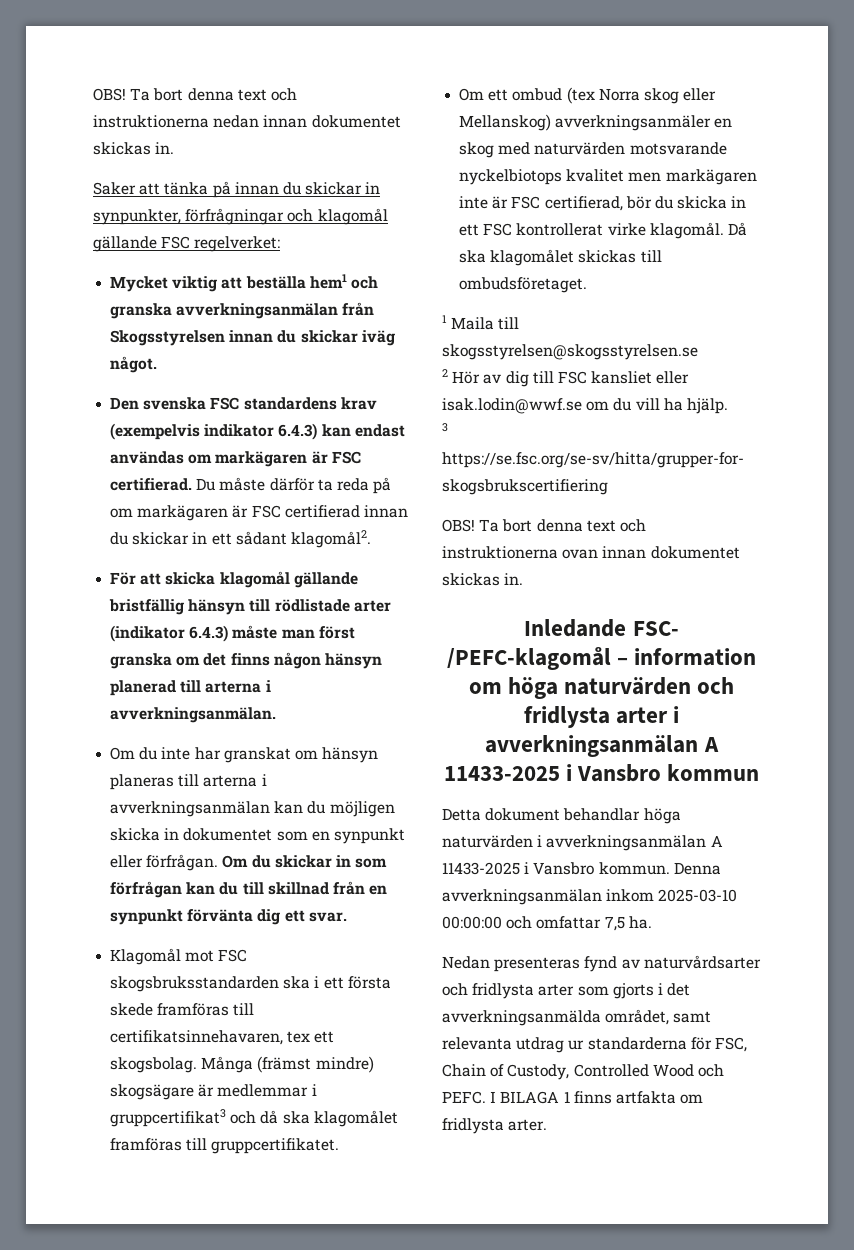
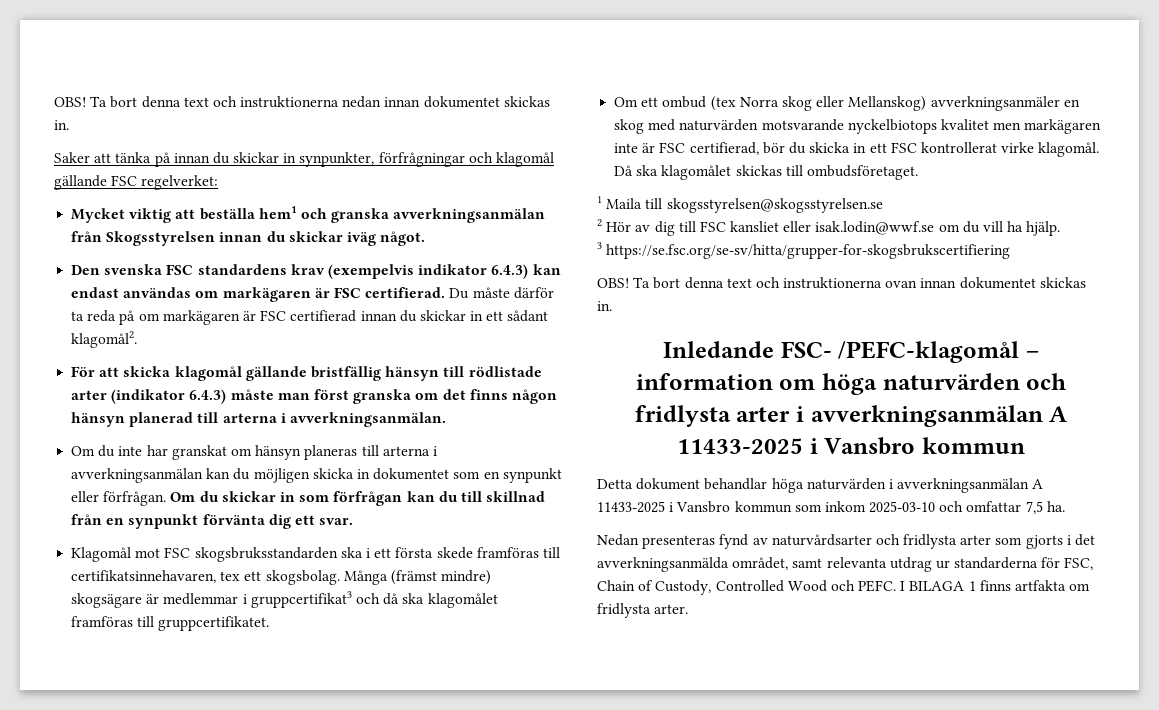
[598,862,721,875] [442,889,602,905] kommun. Denna avverkningsanmälan -> [734,501,822,513] kommun som
[442,916,502,929] 00:00:00 -> (936, 507) none

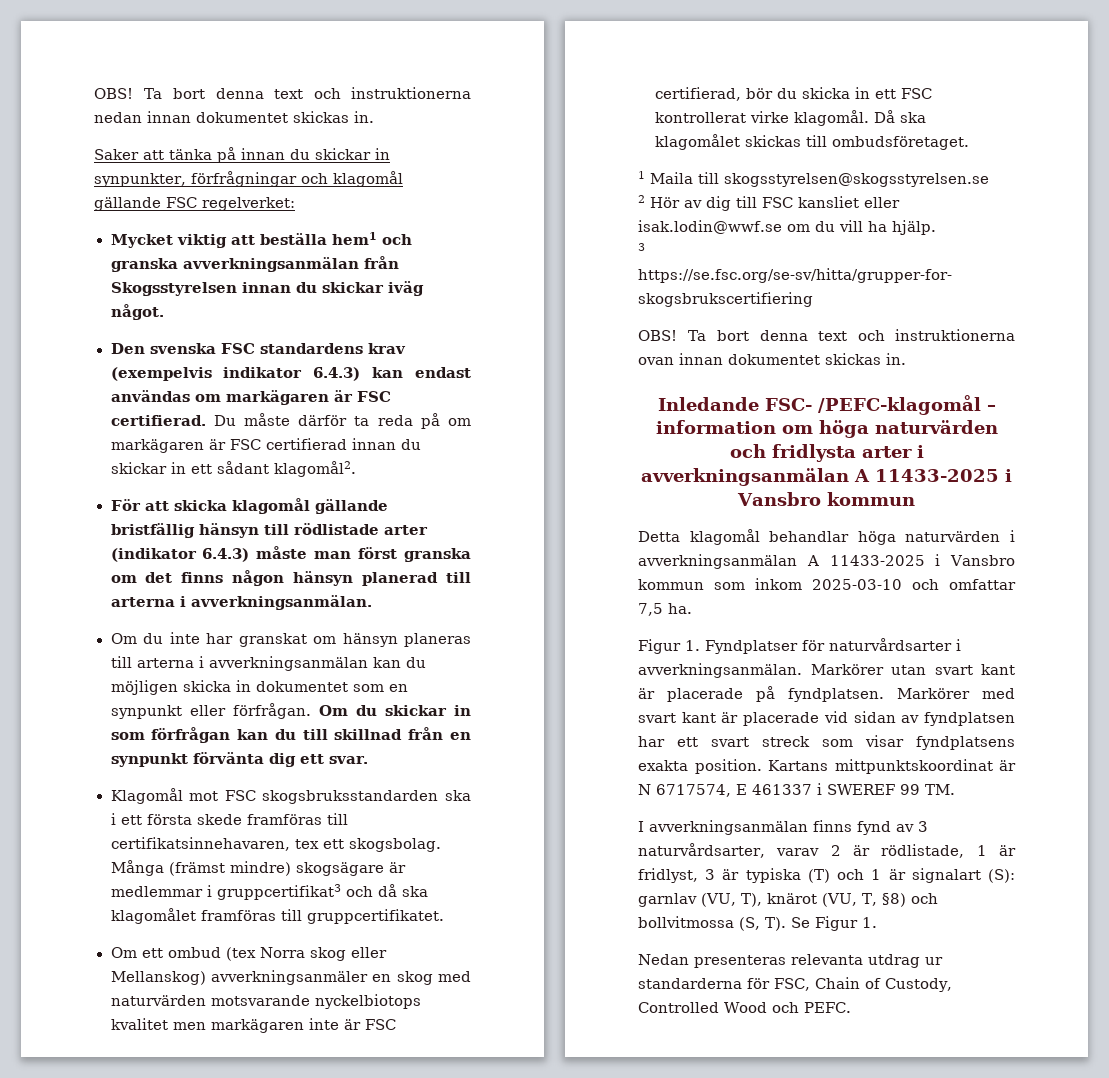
[636,478,701,490] dokument -> [689,529,760,545] klagomål
[597,534,1096,549] [597,557,823,572] Nedan presenteras fynd av naturvårdsarter och fridlysta arter som gjorts i det avverkningsanmälda området, samt -> [638,638,961,654] [638,663,1015,678] [638,686,1015,702] [638,711,1015,726] [638,735,1015,750] [638,759,1016,774] [638,783,955,797] [638,820,928,835] [638,843,1016,858] [638,868,1015,883] [638,893,938,907] [638,916,877,931] [638,954,786,968] Figur 1. Fyndplatser för naturvårdsarter i avverkningsanmälan. Markörer utan svart kant är placerade på fyndplatsen. Markörer med svart kant är placerade vid sidan av fyndplatsen har ett svart streck som visar fyndplatsens exakta position. Kartans mittpunktskoordinat är N 6717574, E 461337 i SWEREF 99 TM. // I avverkningsanmälan finns fynd av 3 naturvårdsarter, varav 2 är rödlistade, 1 är fridlyst, 3 är typiska (T) och 1 är signalart (S): garnlav (VU, T), knärot (VU, T, §8) och bollvitmossa (S, T). Se Figur 1. // Nedan presenteras
[900,580,1091,591] [597,603,689,618] I BILAGA 1 finns artfakta om fridlysta arter. -> (851, 1007) none

